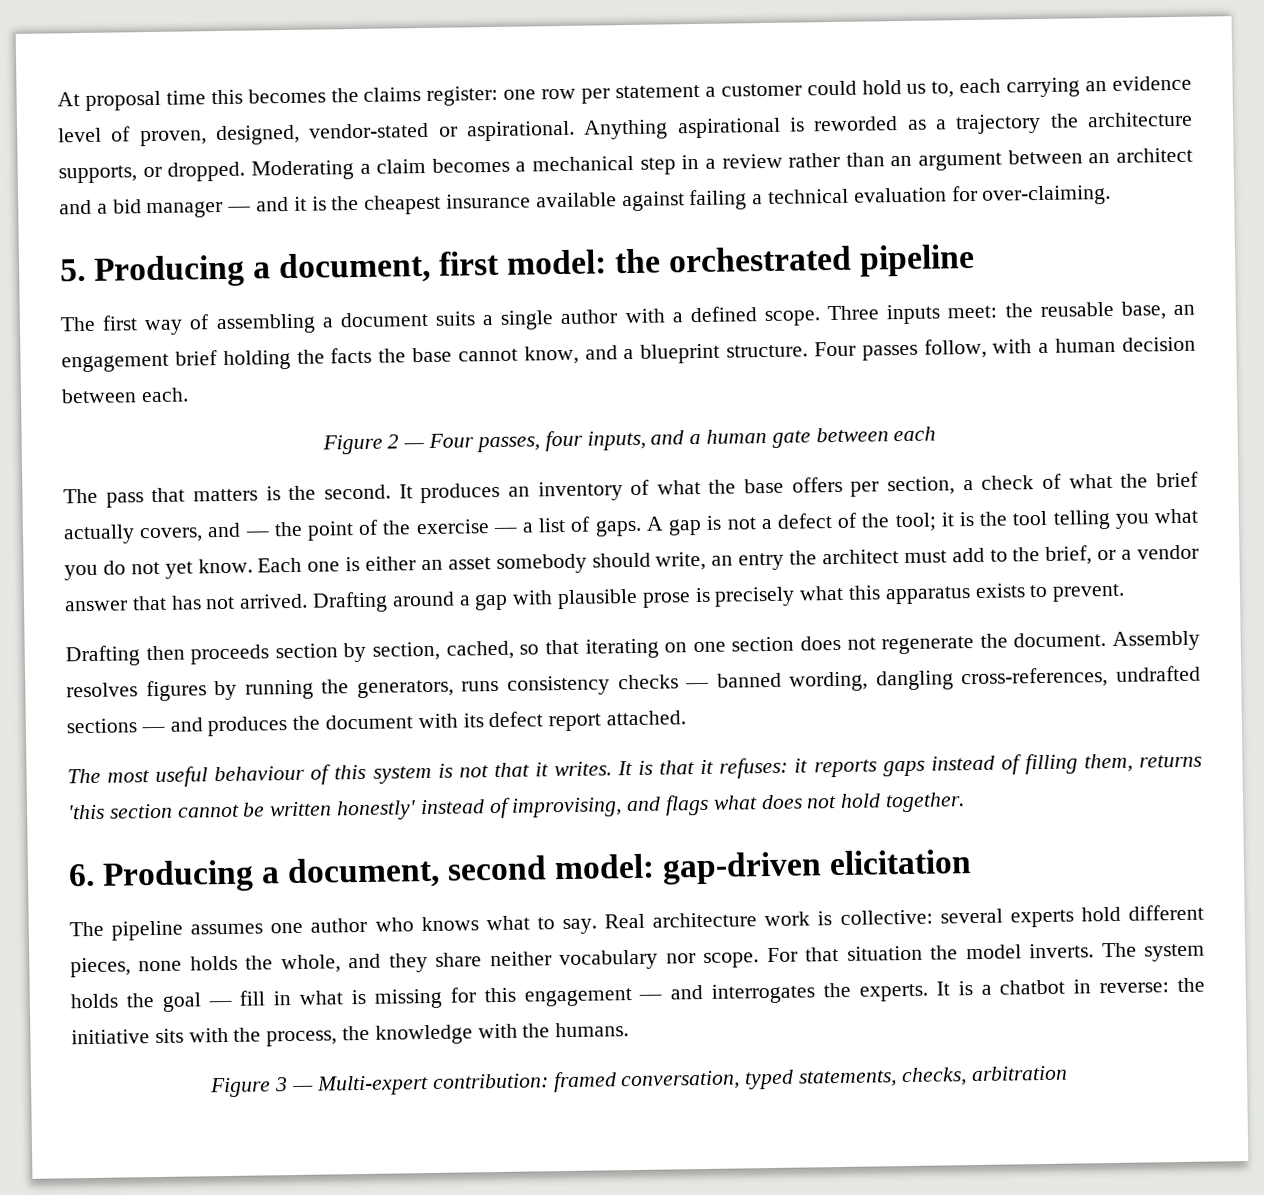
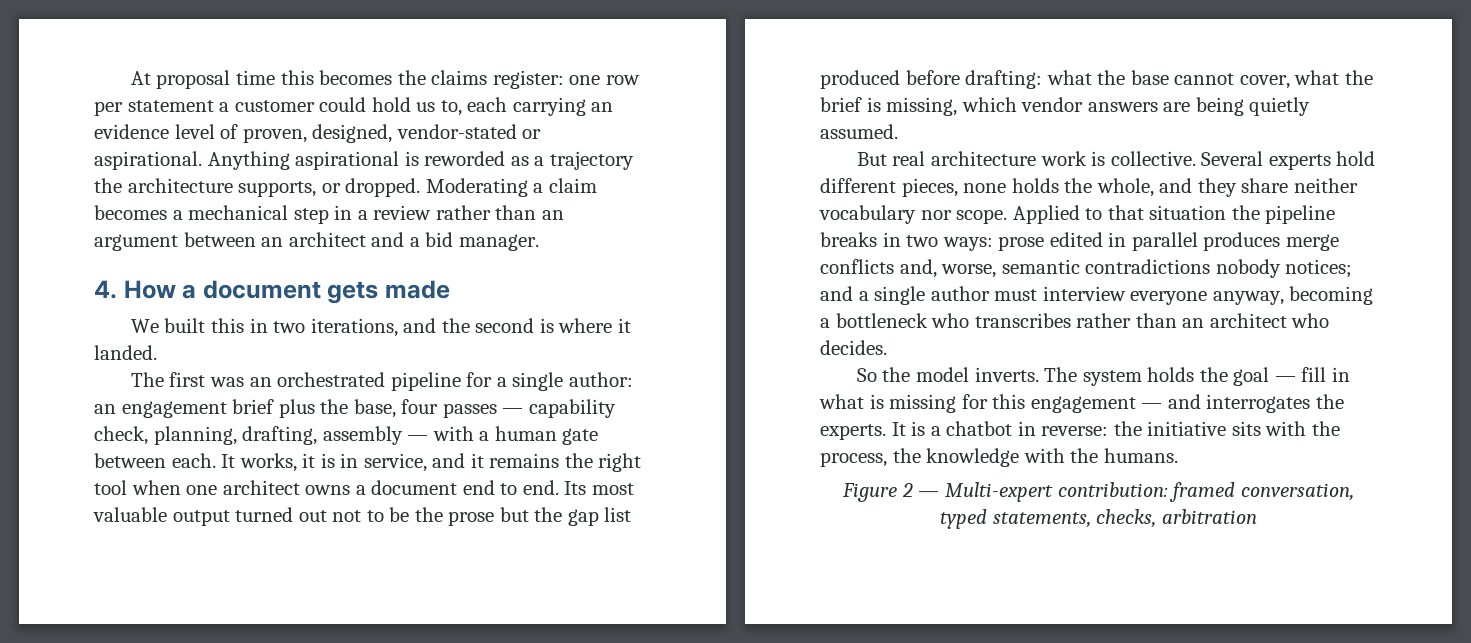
[146,184,1112,219] [59,243,976,288] [60,301,1195,336] [61,336,1197,373] [61,387,189,404] [321,426,937,455] [63,471,1200,508] [63,508,1199,545] [64,544,1200,581] [64,583,1126,613] [65,630,1200,667] [66,665,1201,702] [66,710,687,737] [67,753,1203,788] [67,792,966,821] [68,849,973,893] [69,913,646,941] manager — and it is the cheapest insurance available against failing a technical evaluation for over-claiming. // 5. Producing a document, first model: the orchestrated pipeline // The first way of assembling a document suits a single author with a defined scope. Three inputs meet: the reusable base, an engagement brief holding the facts the base cannot know, and a blueprint structure. Four passes follow, with a human decision between each. // Figure 2 — Four passes, four inputs, and a human gate between each // The pass that matters is the second. It produces an inventory of what the base offers per section, a check of what the brief actually covers, and — the point of the exercise — a list of gaps. A gap is not a defect of the tool; it is the tool telling you what you do not yet know. Each one is either an asset somebody should write, an entry the architect must add to the brief, or a vendor answer that has not arrived. Drafting around a gap with plausible prose is precisely what this apparatus exists to prevent. // Drafting then proceeds section by section, cached, so that iterating on one section does not regenerate the document. Assembly resolves figures by running the generators, runs consistency checks — banned wording, dangling cross-references, undrafted sections — and produces the document with its defect report attached. // The most useful behaviour of this system is not that it writes. It is that it refuses: it reports gaps instead of filling them, returns 'this section cannot be written honestly' instead of improvising, and flags what does not hold together. // 6. Producing a document, second model: gap-driven elicitation // The pipeline assumes one author who knows what to say. Real -> [458,234,539,251] [94,280,451,304] [130,318,631,337] [94,345,157,360] [130,372,633,391] [94,399,616,418] [94,426,599,445] [94,453,642,472] [94,480,634,495] [93,507,632,526] [820,70,1373,89] [820,97,1311,116] [820,124,898,139] [856,151,926,166] manager. // 4. How a document gets made // We built this in two iterations, and the second is where it landed. // The first was an orchestrated pipeline for a single author: an engagement brief plus the base, four passes — capability check, planning, drafting, assembly — with a human gate between each. It works, it is in service, and it remains the right tool when one architect owns a document end to end. Its most valuable output turned out not to be the prose but the gap list produced before drafting: what the base cannot cover, what the brief is missing, which vendor answers are being quietly assumed. // But real
[839,908,1003,925] collective: several -> [1110,151,1264,166] collective. Several
[766,947,798,963] For -> [1012,205,1103,224] Applied to
(959, 952) none -> [1265,205,1336,224] [820,232,1339,251] [820,259,1353,278] [820,286,1374,305] [820,313,1330,328] [820,340,887,355] [856,367,911,382] pipeline breaks in two ways: prose edited in parallel produces merge conflicts and, worse, semantic contradictions nobody notices; and a single author must interview everyone anyway, becoming a bottleneck who transcribes rather than an architect who decides. // So the
[274,1077,289,1092] 3 -> [901,483,913,497] 2

